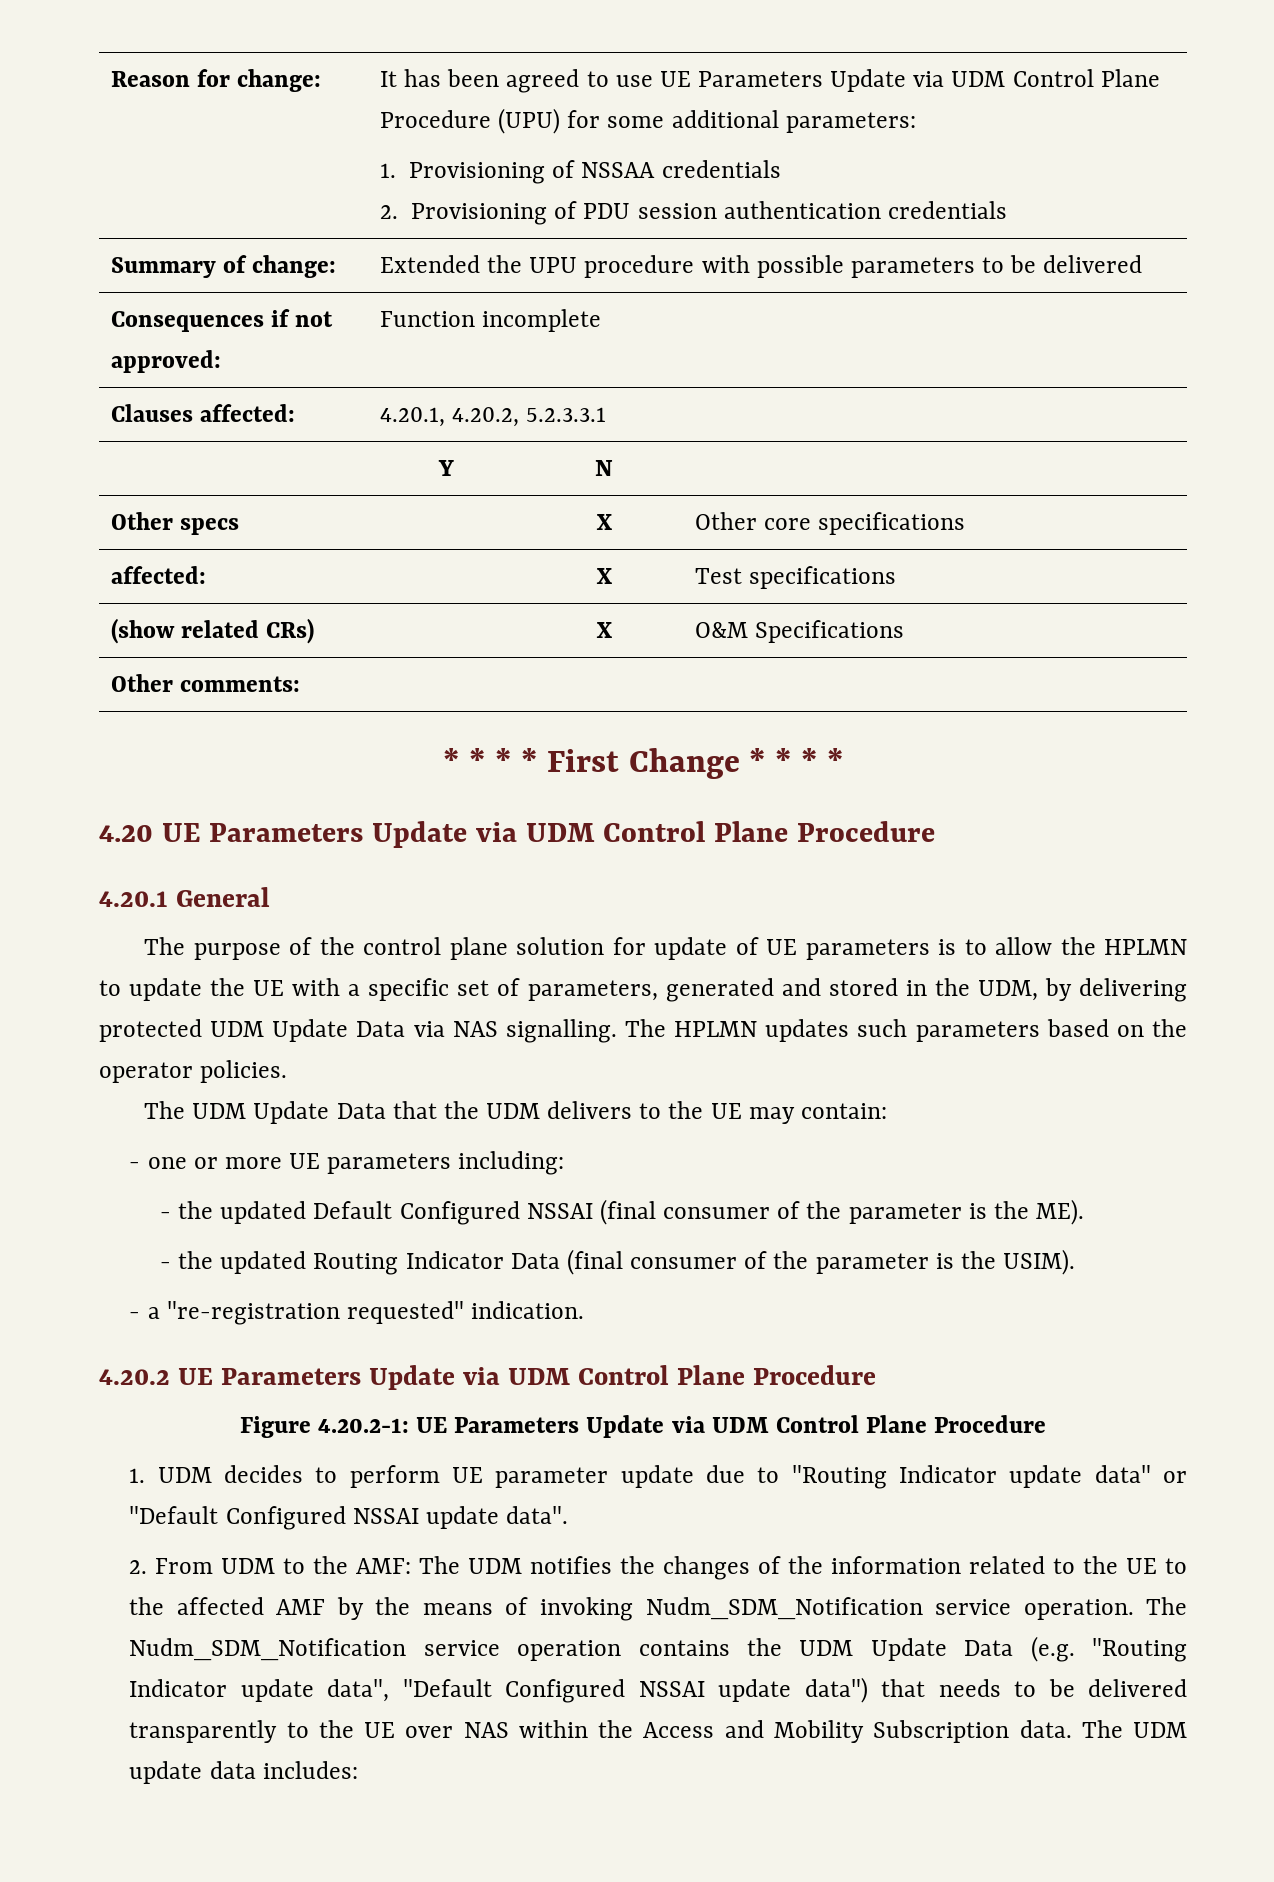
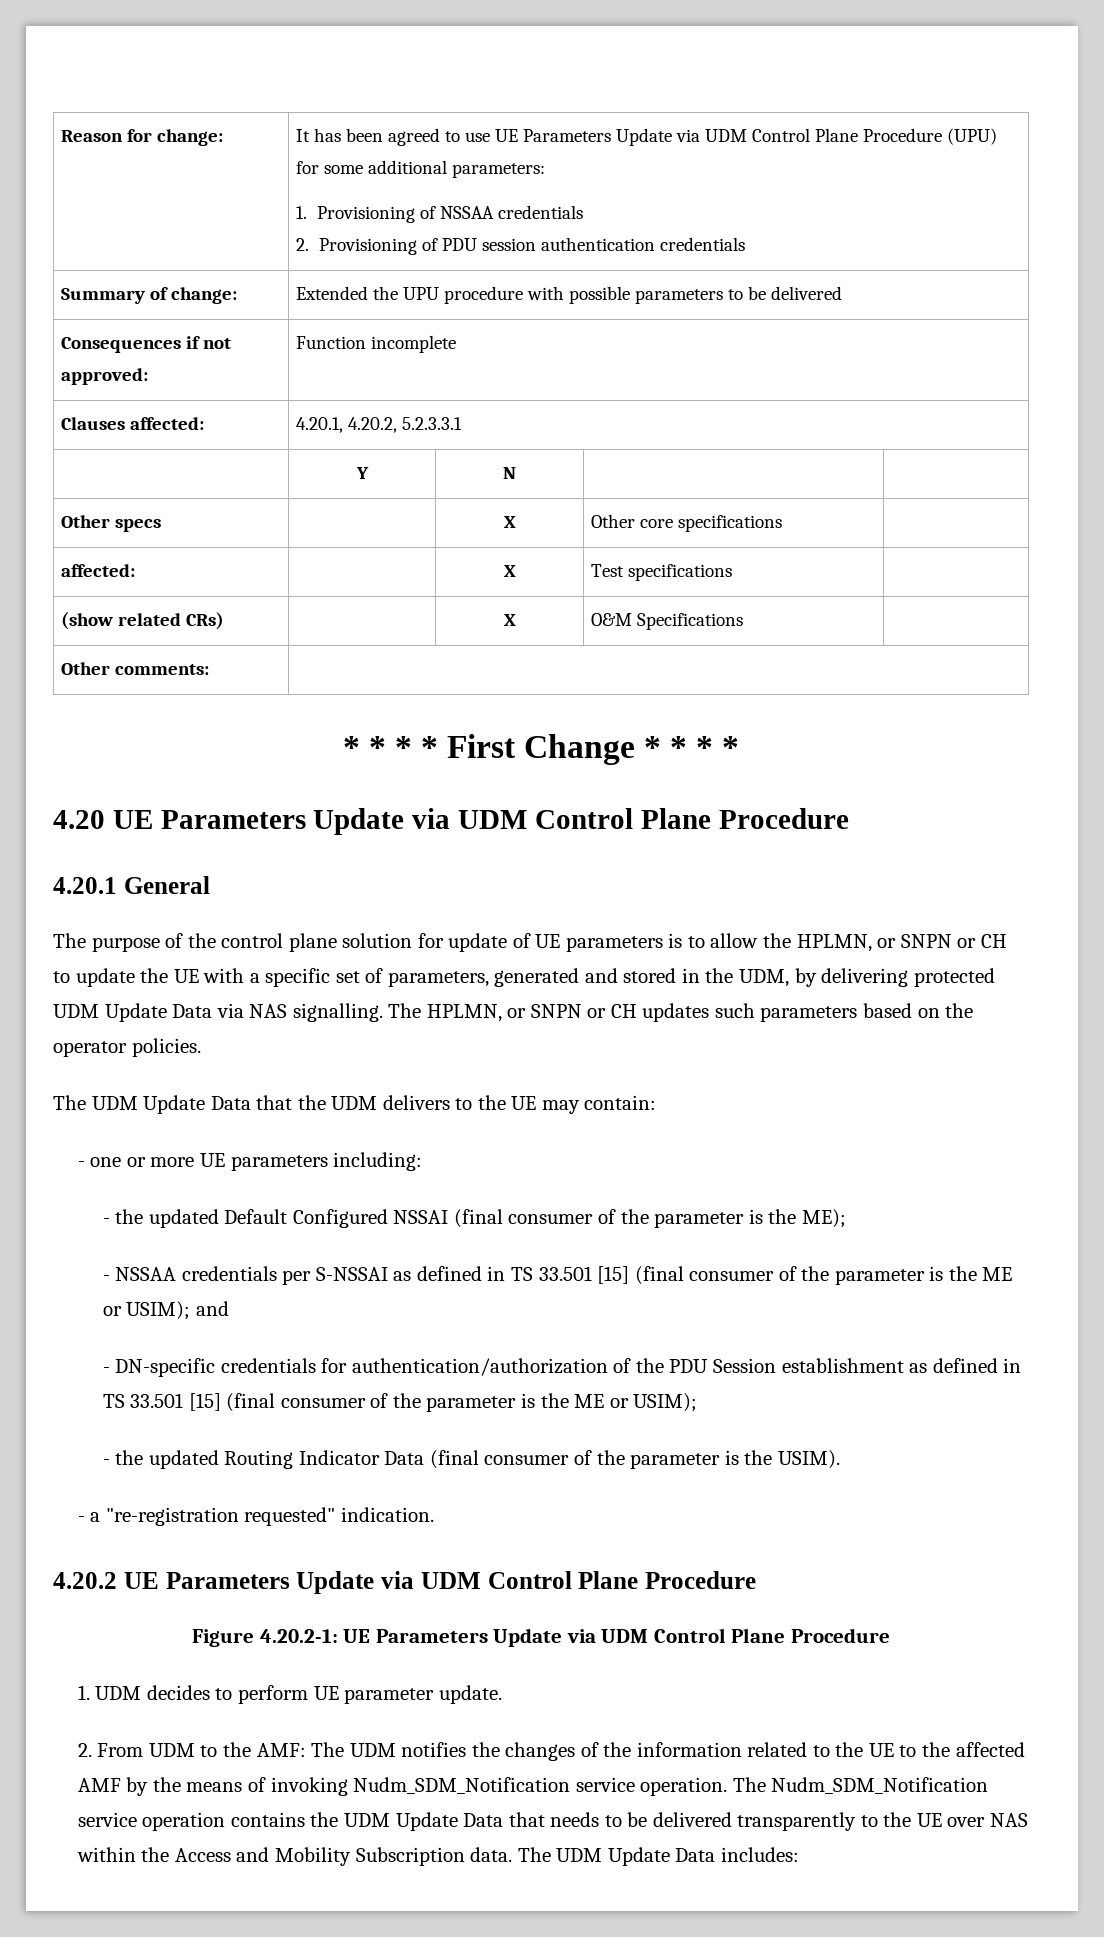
[1103,939,1187,955] HPLMN -> [796,934,1007,952] HPLMN, or SNPN or CH
[674,1021,758,1037] HPLMN -> [426,1004,637,1022] HPLMN, or SNPN or CH
[1035,1199,1084,1225] ME). -> [801,1209,846,1228] [102,1266,1013,1285] [102,1301,229,1320] [102,1358,1022,1377] [102,1393,698,1412] ME); // - NSSAA credentials per S-NSSAI as defined in TS 33.501 [15] (final consumer of the parameter is the ME or USIM); and // - DN-specific credentials for authentication/authorization of the PDU Session establishment as defined in TS 33.501 [15] (final consumer of the parameter is the ME or USIM);
[620,1465,1188,1489] [129,1506,569,1530] update due to "Routing Indicator update data" or "Default Configured NSSAI update data". -> [438,1685,502,1704] update.
[1030,1636,1188,1662] [129,1677,868,1703] (e.g. "Routing Indicator update data", "Default Configured NSSAI update data") -> (504, 1820) none
[129,1761,256,1784] update data -> [607,1847,716,1866] Update Data

